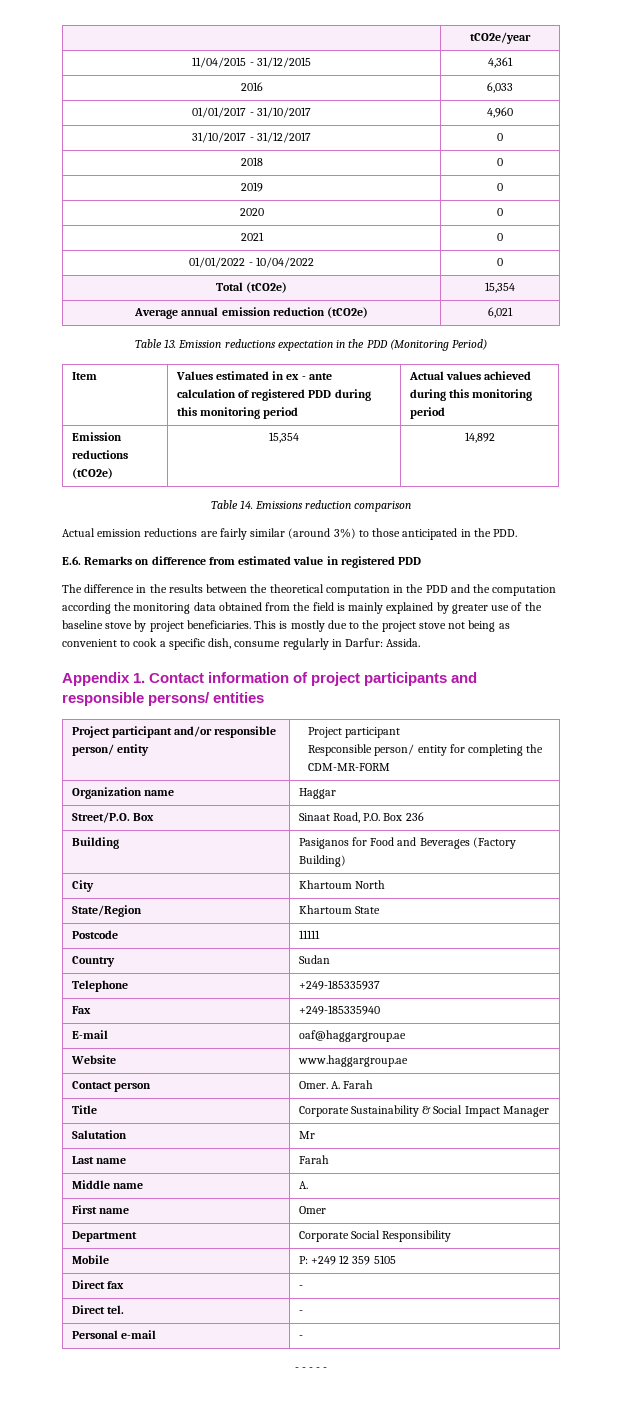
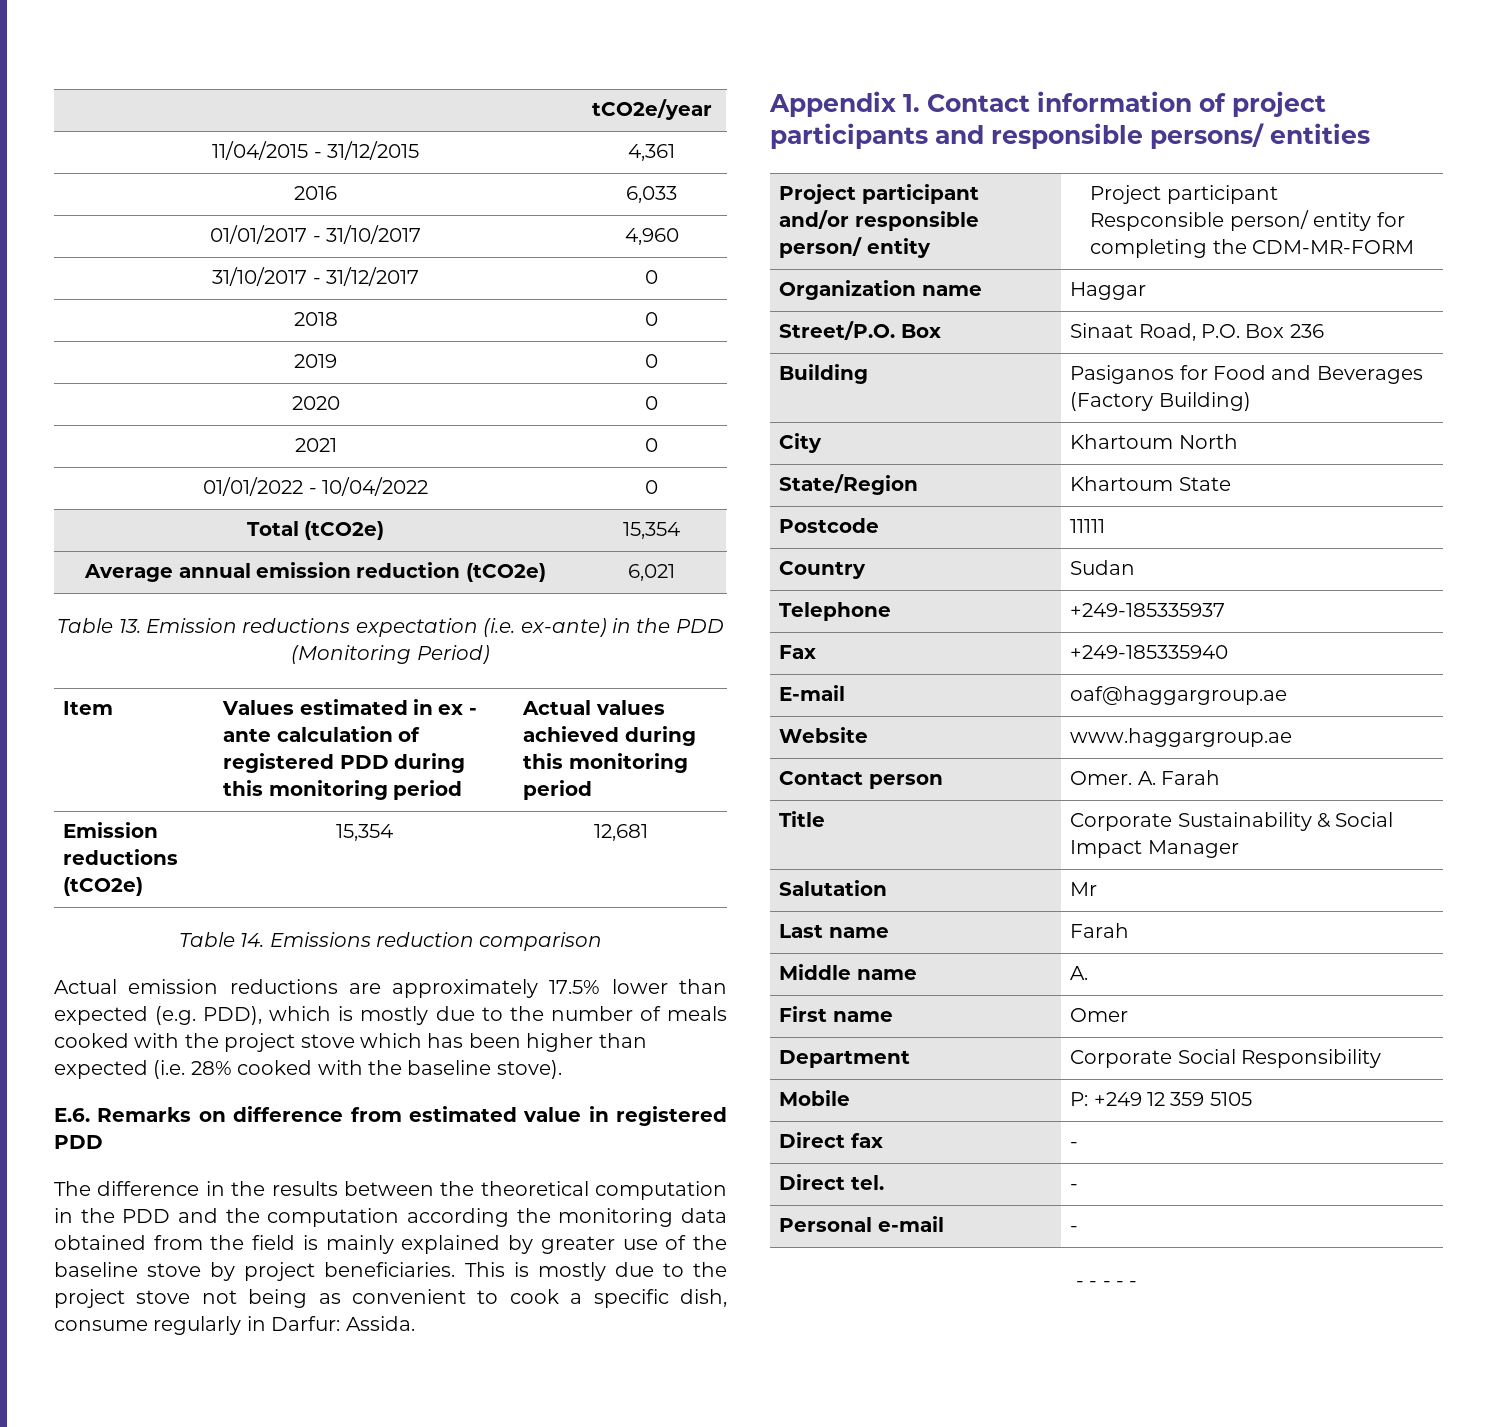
(333, 345) none -> [483,618,607,637] (i.e. ex-ante)
[464,432,495,443] 14,892 -> [593,824,648,841] 12,681
[219,528,518,540] fairly similar (around 3%) to those anticipated in the PDD. -> [392,979,727,998] [54,1006,728,1025] [54,1033,647,1052] [54,1060,562,1079] approximately 17.5% lower than expected (e.g. PDD), which is mostly due to the number of meals cooked with the project stove which has been higher than expected (i.e. 28% cooked with the baseline stove).

